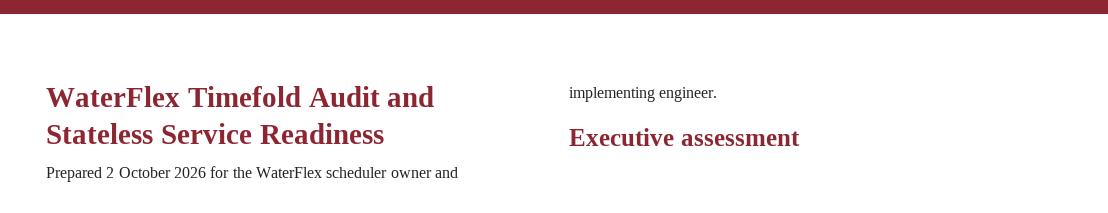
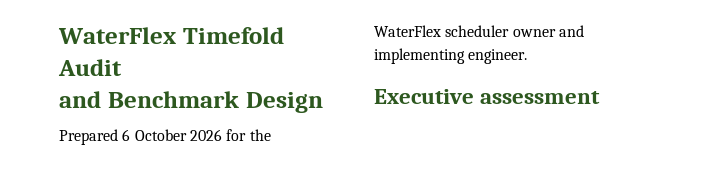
[387,86,435,107] [46,123,384,144] and Stateless Service Readiness -> [59,91,323,113] // and Benchmark Design
[106,167,115,178] 2 -> [122,129,131,141] 6

